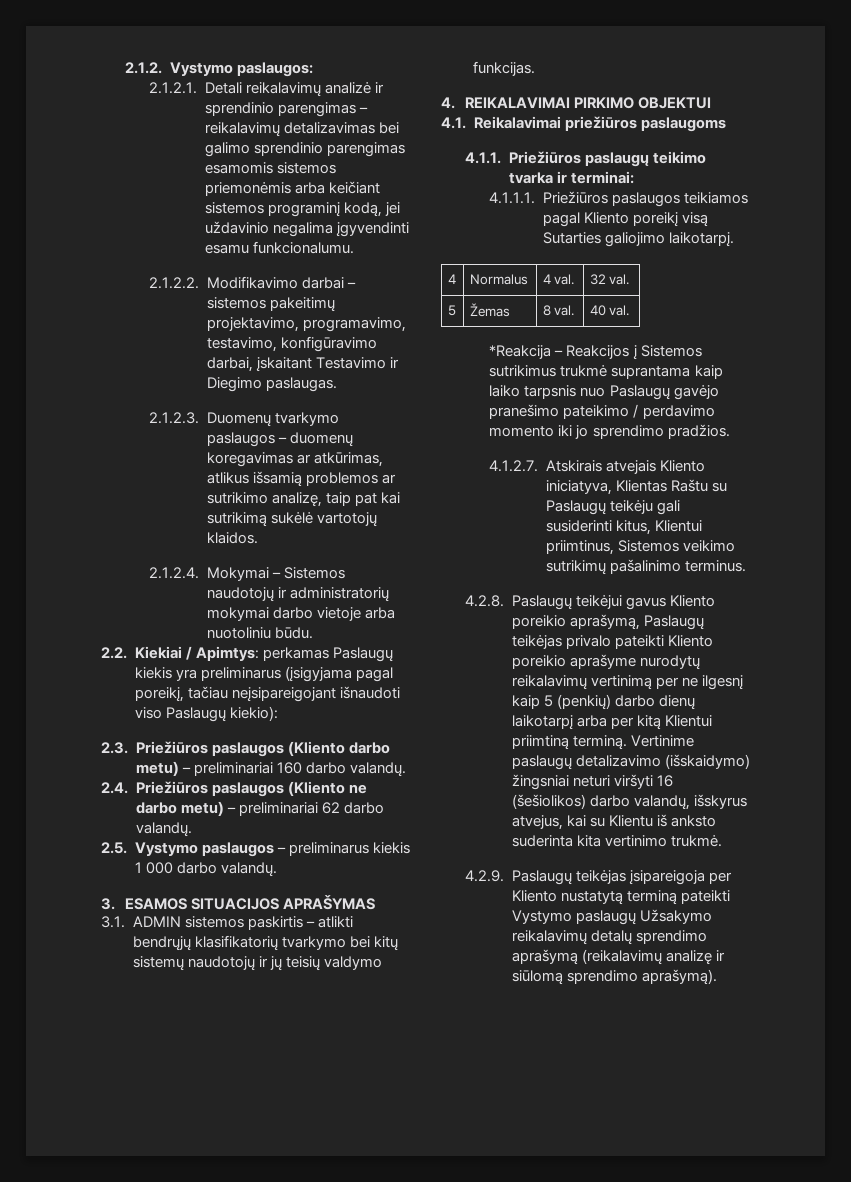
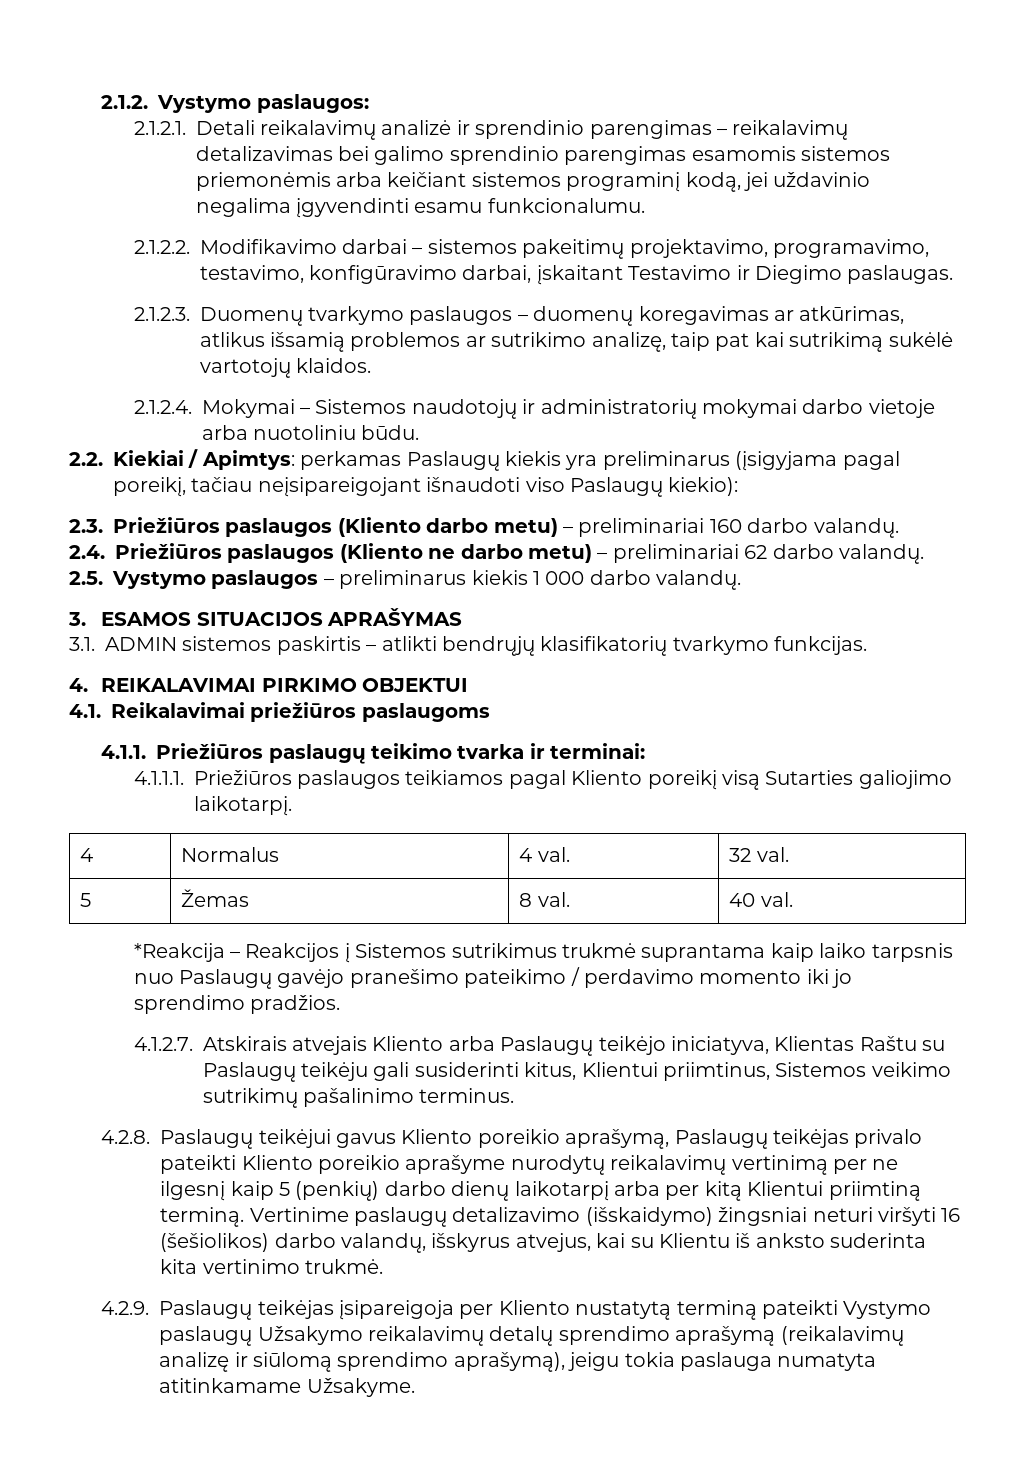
[349,936,398,951] [132,956,382,971] bei kitų sistemų naudotojų ir jų teisių valdymo -> (769, 645) none
(705, 466) none -> [448,1036,666,1056] arba Paslaugų teikėjo
[641,969,717,985] aprašymą). -> [453,1352,877,1372] [159,1378,415,1397] aprašymą), jeigu tokia paslauga numatyta atitinkamame Užsakyme.

